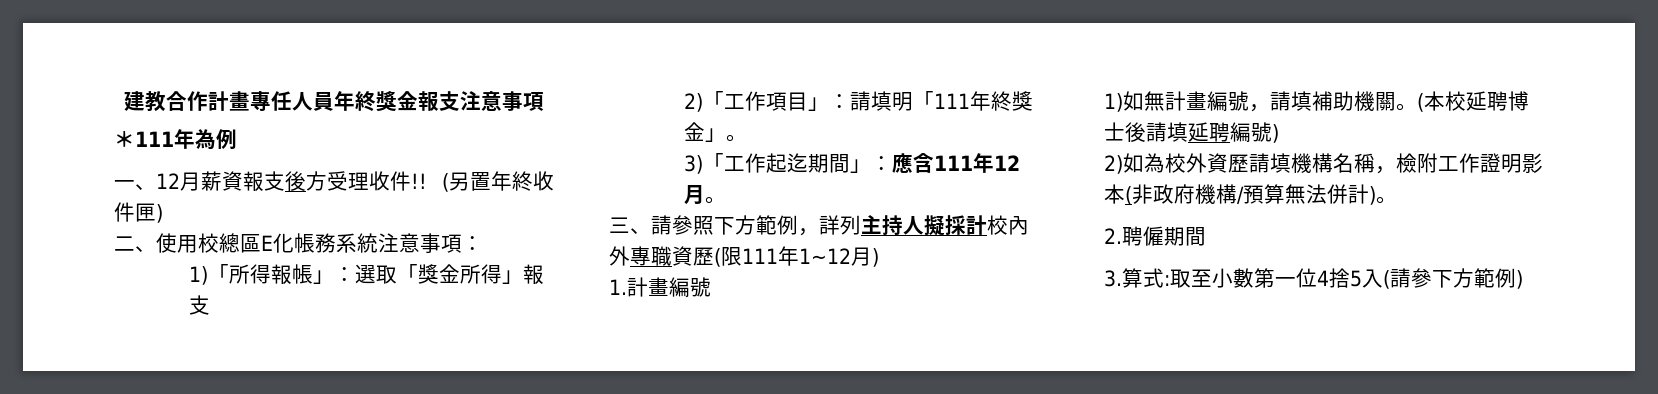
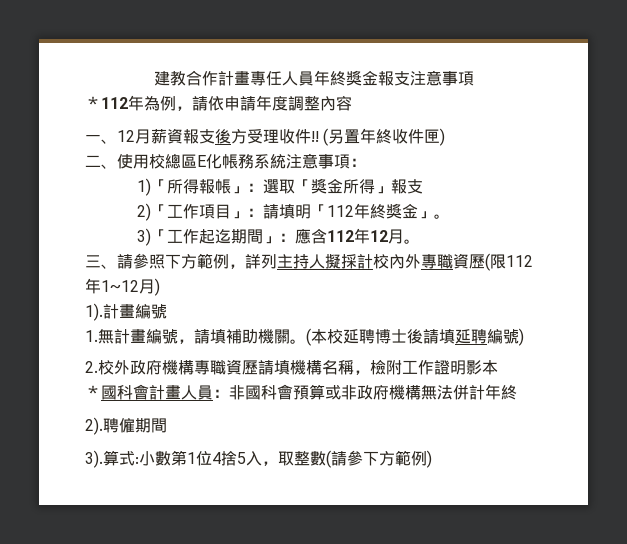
[135,131,174,147] 111 -> [101,97,128,109] 112
(237, 139) none -> [176,95,352,111] ，請依申請年度調整內容
[934,93,971,109] 111 -> [326,205,354,217] 112
[934,155,974,171] 111 -> [326,230,354,242] 112
[742,248,778,264] 111 -> [506,255,533,267] 112
[609,279,627,295] 1. -> [85,303,103,321] 1).
[1104,91,1144,112] 1)如 -> [85,330,98,342] 1.
[1104,153,1207,174] 2)如為校外 -> [85,359,226,375] 2.校外政府機構專職
[1125,184,1397,205] [1104,228,1122,244] (非政府機構/預算無法併計)。 // 2. -> [85,384,517,400] [85,417,103,435] // ＊國科會計畫人員：非國科會預算或非政府機構無法併計年終 // 2).
[1104,270,1122,287] 3. -> [85,450,103,468] 3).
[1170,268,1296,288] 取至小數第一 -> [139,450,196,466] 小數第1
(1383, 278) none -> [262,451,326,466] ，取整數

